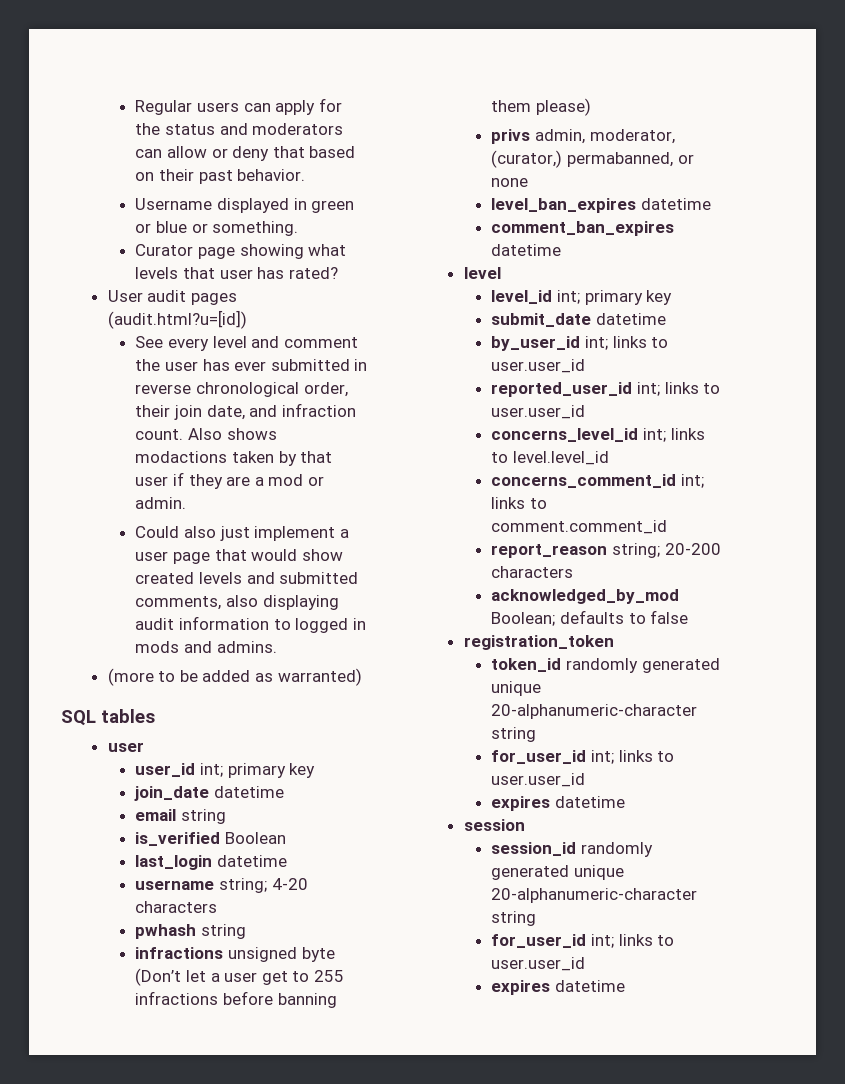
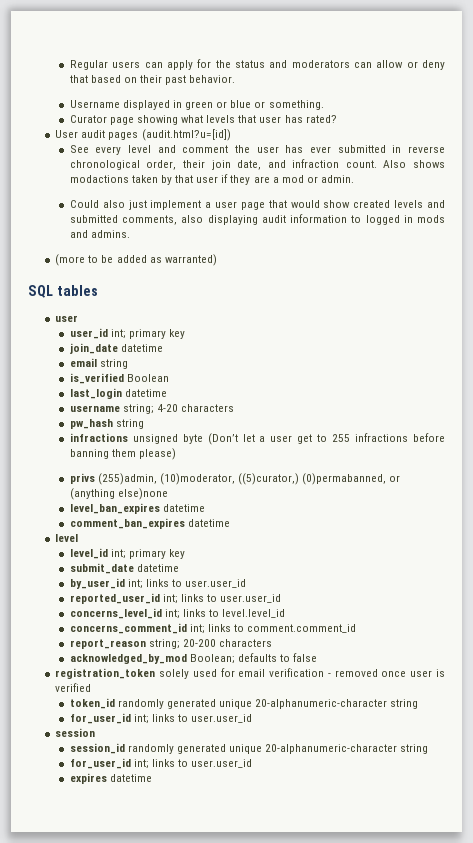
[135,924,197,939] pwhash -> [69,419,113,429] pw_hash
[535,129,675,144] [491,150,694,168] [491,178,529,187] admin, moderator, (curator,) permabanned, or none -> [97,473,401,485] [69,488,168,500] (255)admin, (10)moderator, ((5)curator,) (0)permabanned, or (anything else)none
(614, 642) none -> [159,668,446,679] [55,683,92,692] solely used for email verification - removed once user is verified
[491,796,626,811] // expires datetime -> (253, 718) none

